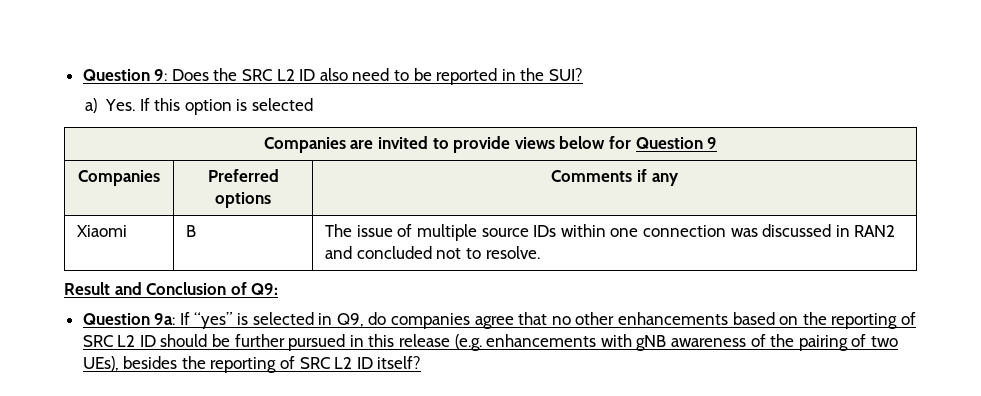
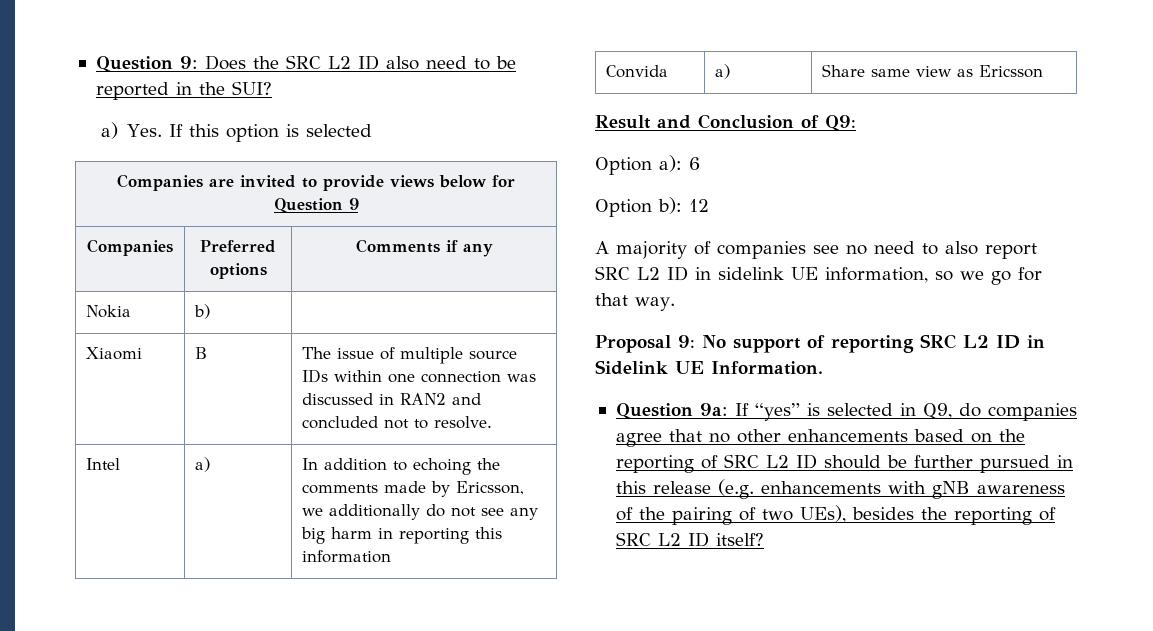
(679, 179) none -> [86,305,132,318] [194,304,211,319] // Nokia | b) |
(540, 252) none -> [86,458,121,470] [195,457,211,472] [302,458,501,475] [302,481,525,497] [302,504,539,520] [301,527,503,544] [302,550,392,563] [606,65,669,78] [715,64,731,79] [822,64,1044,78] // Intel | a) | In addition to echoing the comments made by Ericsson, we additionally do not see any big harm in reporting this information // Convida | a) | Share same view as Ericsson
(279, 289) none -> [595,155,700,175] [595,197,709,217] [595,241,1037,259] [595,266,1042,285] [595,293,675,311] [595,334,1045,353] [595,360,823,375] // Option a): 6 // Option b): 12 // A majority of companies see no need to also report SRC L2 ID in sidelink UE information, so we go for that way. // Proposal 9: No support of reporting SRC L2 ID in Sidelink UE Information.

